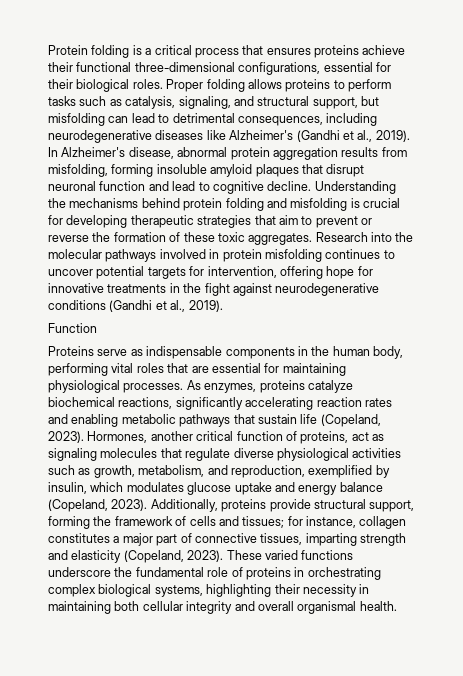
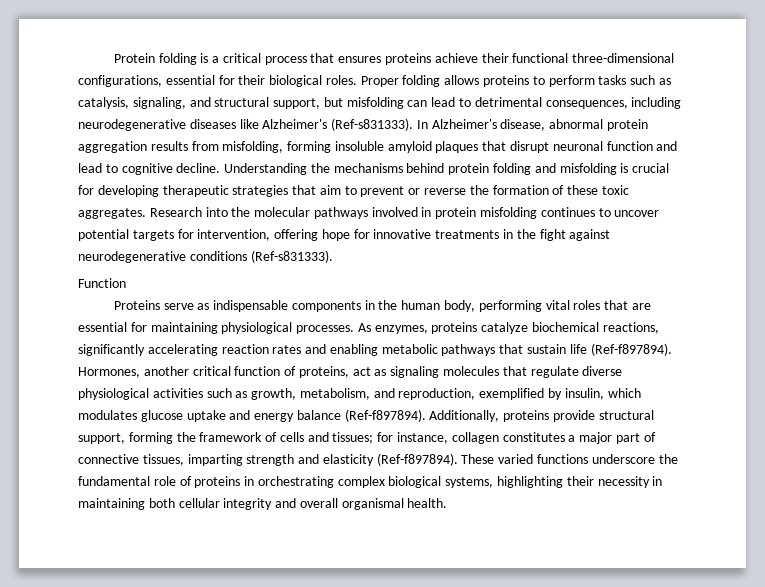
[296,130,410,142] (Gandhi et al., 2019). -> [331,118,414,131] (Ref-s831333).
[109,300,223,312] (Gandhi et al., 2019). -> [250,250,333,263] (Ref-s831333).
[320,414,381,427] [48,431,84,443] (Copeland, 2023). -> [590,343,672,356] (Ref-f897894).
[48,499,148,512] (Copeland, 2023). -> [344,409,426,422] (Ref-f897894).
[123,550,224,563] (Copeland, 2023). -> [376,453,458,466] (Ref-f897894).

